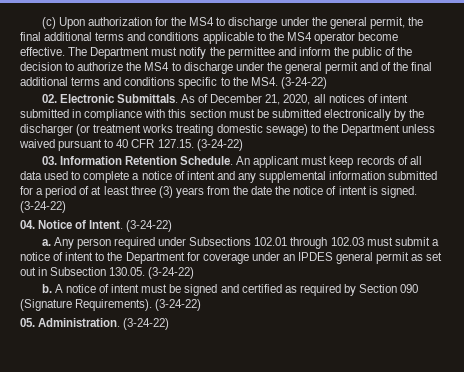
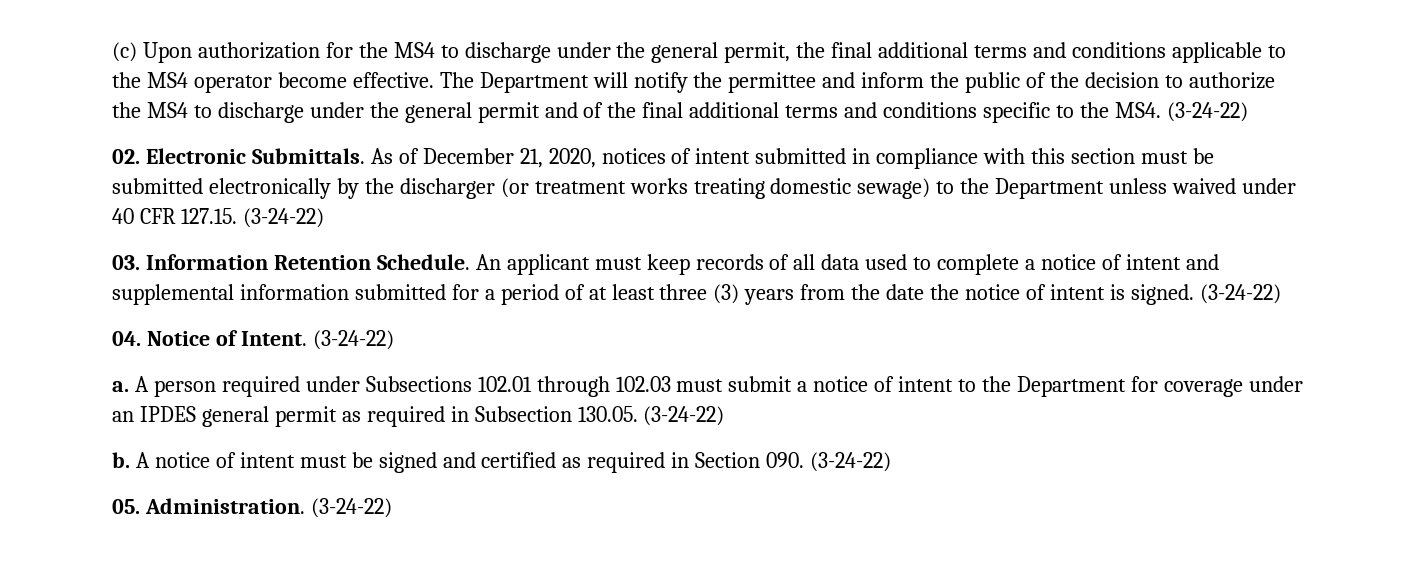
[151,47,178,56] must -> [592,72,628,88] will
[313,94,326,103] all -> (596, 158) none
[58,139,114,151] pursuant to -> [1242,178,1297,194] under
[237,173,256,183] any -> (1219, 262) none
[53,237,74,249] Any -> [134,376,149,392] A
[426,252,443,261] [20,267,36,276] set out -> [366,406,445,427] required
[343,284,419,296] [20,299,153,311] by Section 090 (Signature Requirements). -> [671,452,805,468] in Section 090.

